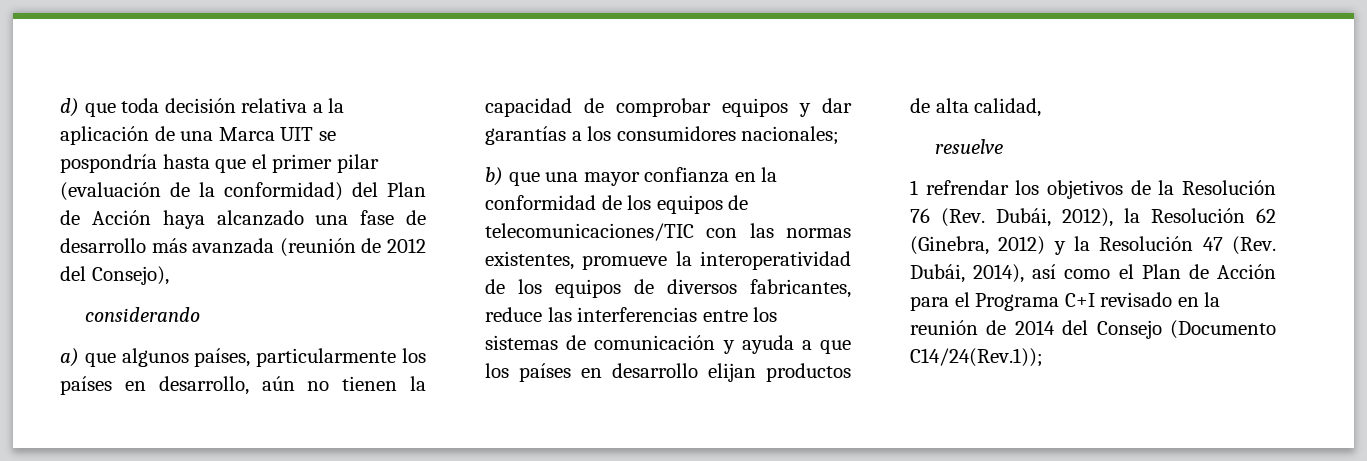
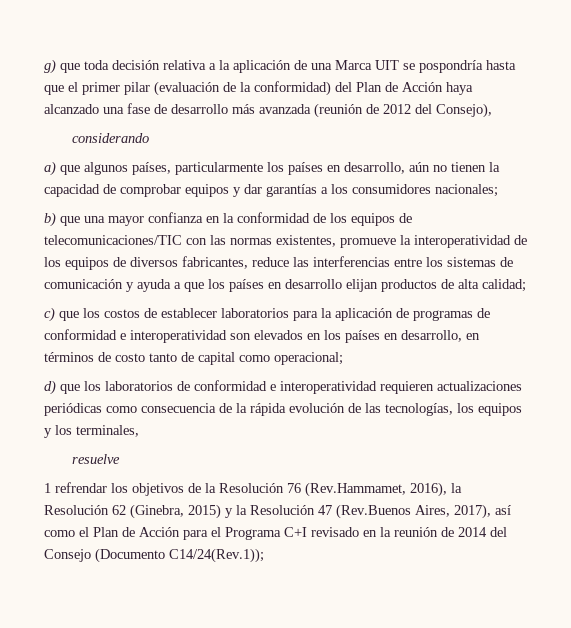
[60,98,79,117] d) -> [44,59,56,74] g)
[974,98,1042,117] calidad, -> [482,279,526,292] [44,307,490,322] [44,329,480,343] [44,352,343,365] [44,380,522,395] [44,403,522,416] [44,425,139,438] calidad; // c) que los costos de establecer laboratorios para la aplicación de programas de conformidad e interoperatividad son elevados en los países en desarrollo, en términos de costo tanto de capital como operacional; // d) que los laboratorios de conformidad e interoperatividad requieren actualizaciones periódicas como consecuencia de la rápida evolución de las tecnologías, los equipos y los terminales,
[941,208,1113,227] (Rev. Dubái, 2012), -> [305,482,447,497] (Rev.Hammamet, 2016),
[998,236,1046,255] 2012) -> [188,504,221,519] 2015)
[1232,236,1276,255] [910,264,1025,283] (Rev. Dubái, 2014), -> [336,504,491,519] (Rev.Buenos Aires, 2017),

